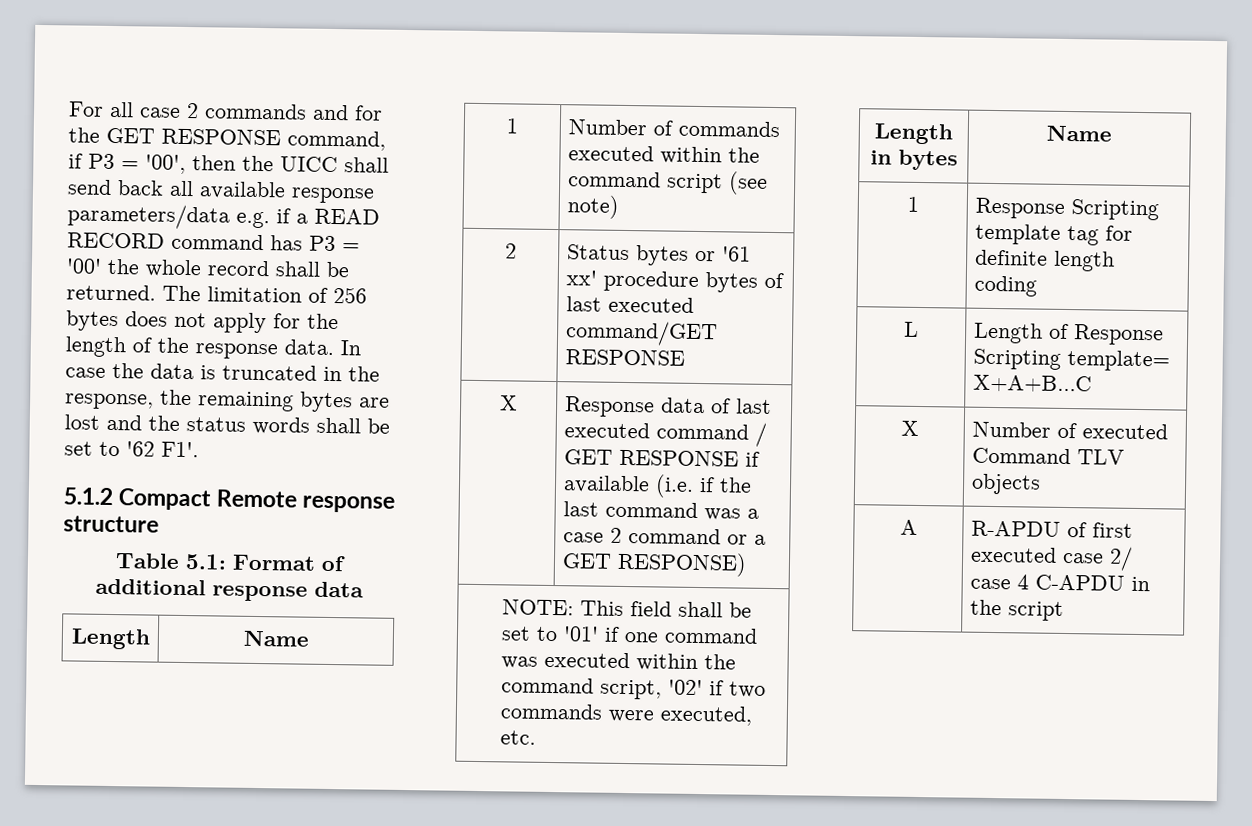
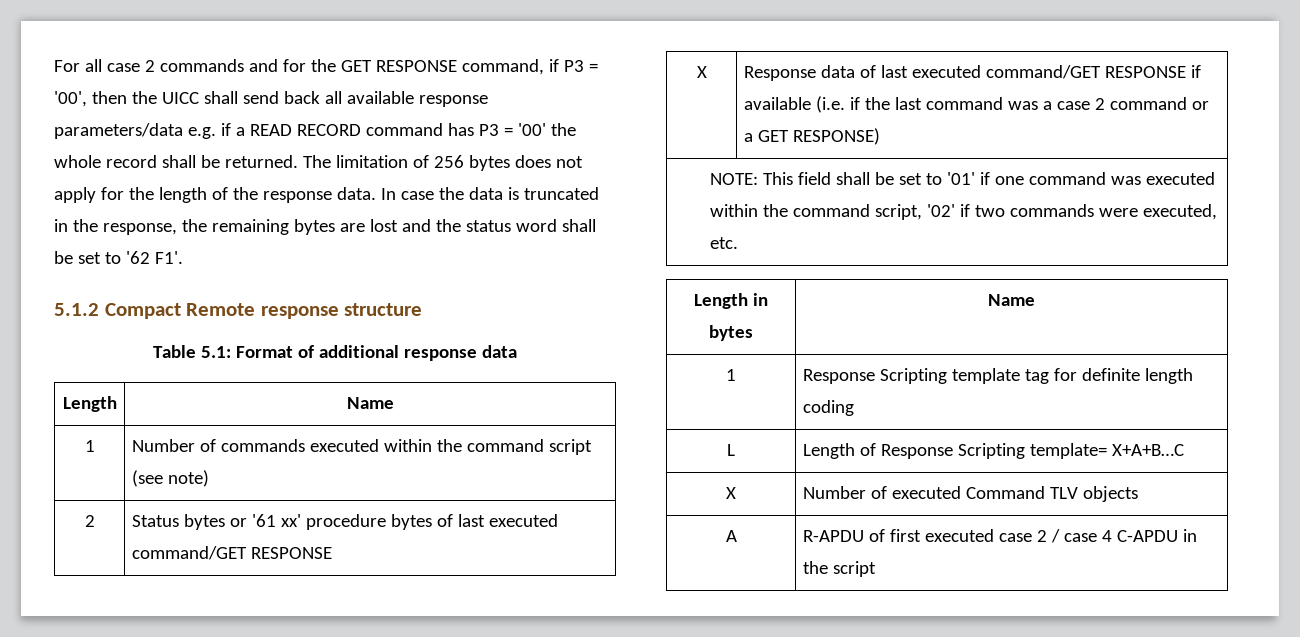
[252,416,310,435] words -> [515,219,557,232] word
[655,422,767,447] [563,449,613,465] command / GET -> [985,65,1101,79] command/GET
[1108,546,1133,571] 2/ -> [1036,529,1060,543] 2 /

